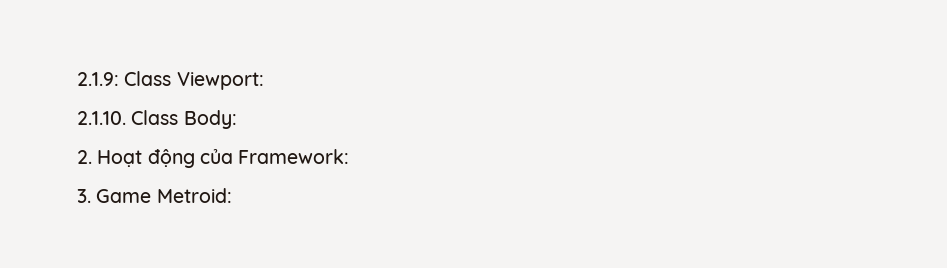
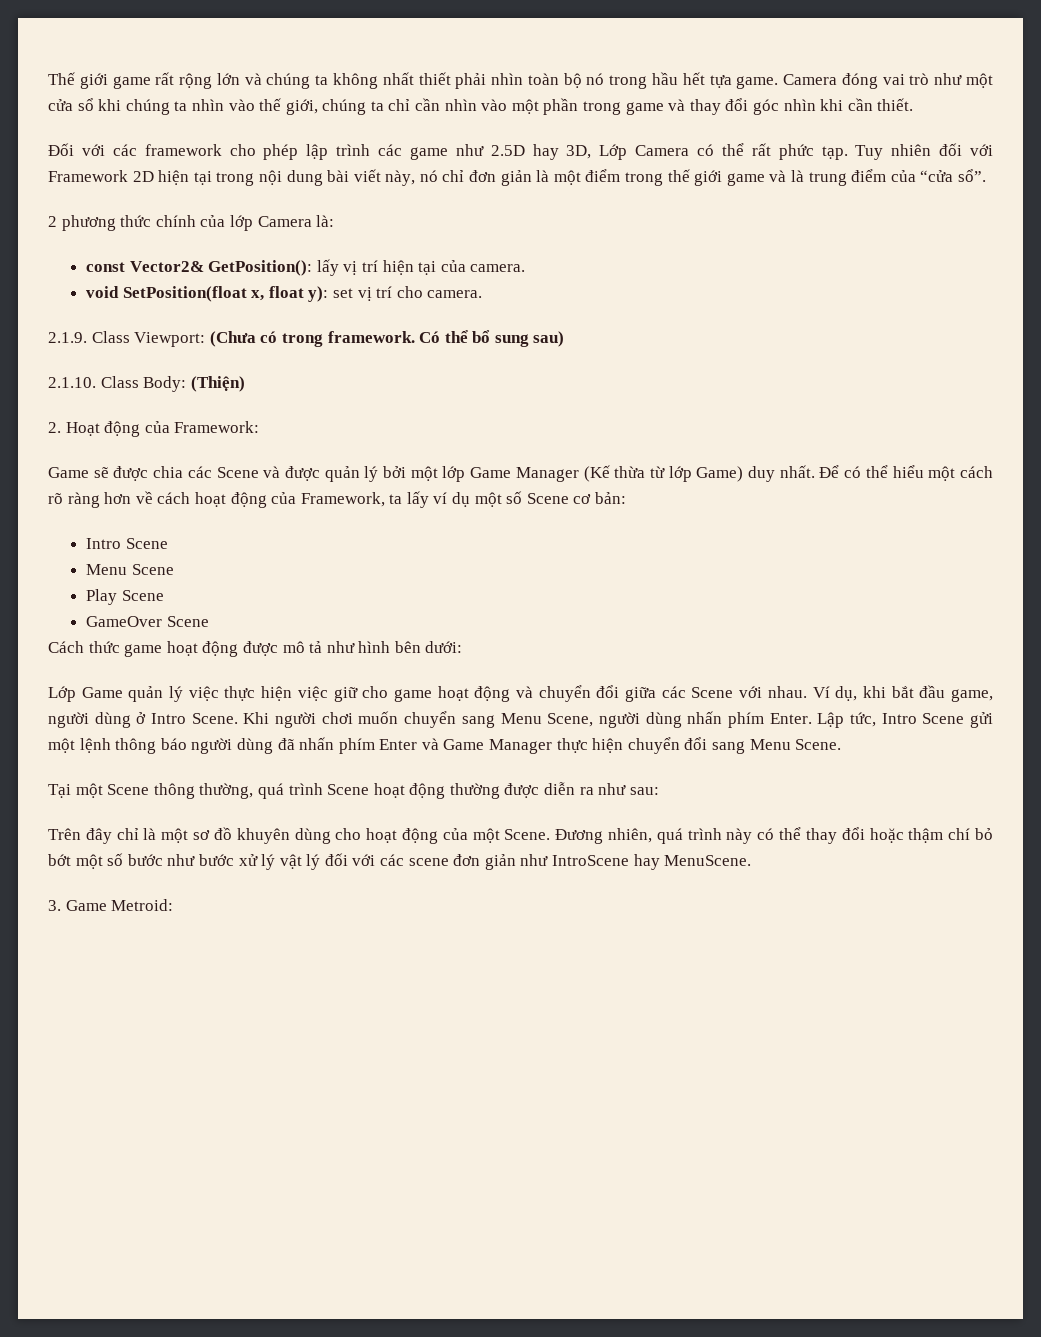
[77,71,264,90] 2.1.9: Class Viewport: -> [48,72,994,89] [48,98,914,115] [48,143,993,160] [48,169,986,186] [48,215,335,231] [86,259,526,276] [86,286,483,302] [48,330,565,347] Thế giới game rất rộng lớn và chúng ta không nhất thiết phải nhìn toàn bộ nó trong hầu hết tựa game. Camera đóng vai trò như một cửa sổ khi chúng ta nhìn vào thế giới, chúng ta chỉ cần nhìn vào một phần trong game và thay đổi góc nhìn khi cần thiết. // Đối với các framework cho phép lập trình các game như 2.5D hay 3D, Lớp Camera có thể rất phức tạp. Tuy nhiên đối với Framework 2D hiện tại trong nội dung bài viết này, nó chỉ đơn giản là một điểm trong thế giới game và là trung điểm của “cửa sổ”. // 2 phương thức chính của lớp Camera là: // const Vector2& GetPosition(): lấy vị trí hiện tại của camera. // void SetPosition(float x, float y): set vị trí cho camera. // 2.1.9. Class Viewport: (Chưa có trong framework. Có thể bổ sung sau)
(237, 119) none -> [190,376,245,392] (Thiện)
(350, 156) none -> [48,465,993,482] [48,491,627,508] [86,538,168,549] [86,564,174,575] [86,589,164,605] [86,616,209,627] [48,641,463,657] [48,685,994,702] [48,711,993,728] [48,737,842,754] [48,782,659,799] [48,827,993,844] [48,853,752,870] // Game sẽ được chia các Scene và được quản lý bởi một lớp Game Manager (Kế thừa từ lớp Game) duy nhất. Để có thể hiểu một cách rõ ràng hơn về cách hoạt động của Framework, ta lấy ví dụ một số Scene cơ bản: // Intro Scene // Menu Scene // Play Scene // GameOver Scene // Cách thức game hoạt động được mô tả như hình bên dưới: // Lớp Game quản lý việc thực hiện việc giữ cho game hoạt động và chuyển đổi giữa các Scene với nhau. Ví dụ, khi bắt đầu game, người dùng ở Intro Scene. Khi người chơi muốn chuyển sang Menu Scene, người dùng nhấn phím Enter. Lập tức, Intro Scene gửi một lệnh thông báo người dùng đã nhấn phím Enter và Game Manager thực hiện chuyển đổi sang Menu Scene. // Tại một Scene thông thường, quá trình Scene hoạt động thường được diễn ra như sau: // Trên đây chỉ là một sơ đồ khuyên dùng cho hoạt động của một Scene. Đương nhiên, quá trình này có thể thay đổi hoặc thậm chí bỏ bớt một số bước như bước xử lý vật lý đối với các scene đơn giản như IntroScene hay MenuScene.

